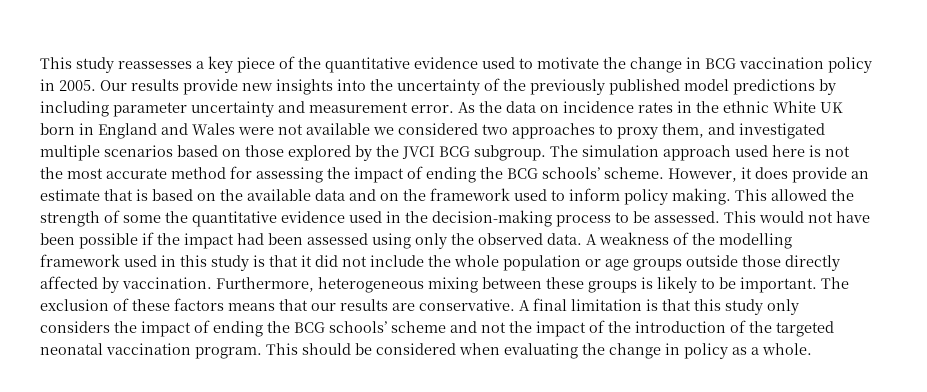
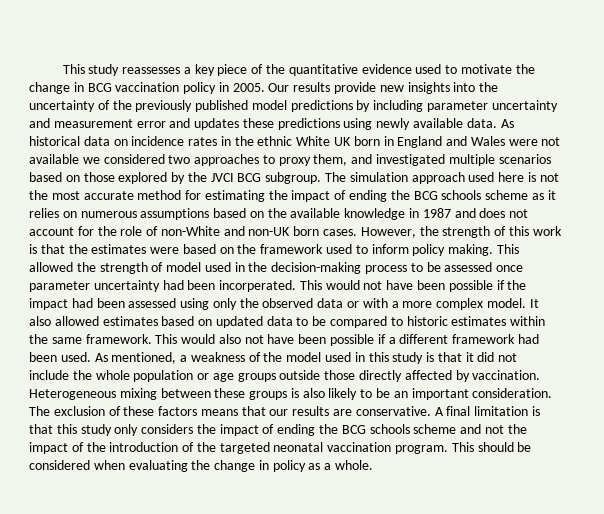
[411,101,502,113] error. As the -> [136,118,514,130] [29,136,80,146] error and updates these predictions using newly available data. As historical
[256,166,869,183] [40,189,376,201] assessing the impact of ending the BCG schools’ scheme. However, it does provide an estimate that is based on the available data and -> [204,190,556,202] [29,208,529,220] [29,226,562,238] [29,244,216,254] estimating the impact of ending the BCG schools scheme as it relies on numerous assumptions based on the available knowledge in 1987 and does not account for the role of non-White and non-UK born cases. However, the strength of this work is that the estimates were based
[123,211,345,227] some the quantitative evidence -> [166,262,202,272] model
[654,211,720,223] assessed. -> [444,262,524,272] [29,280,297,292] assessed once parameter uncertainty had been incorperated.
[547,233,597,245] data. A -> [317,298,539,310] [29,316,546,328] [29,334,539,346] [29,352,188,364] data or with a more complex model. It also allowed estimates based on updated data to be compared to historic estimates within the same framework. This would also not have been possible if a different framework had been used. As mentioned, a
[719,233,792,249] [40,254,120,267] modelling framework -> [286,352,322,362] model
[216,277,424,293] Furthermore, heterogeneous -> [29,389,116,400] Heterogeneous
(653, 283) none -> [302,388,325,398] also
[740,277,817,293] important. -> [393,388,553,400] an important consideration.
[329,321,387,333] schools’ -> [369,424,410,434] schools

